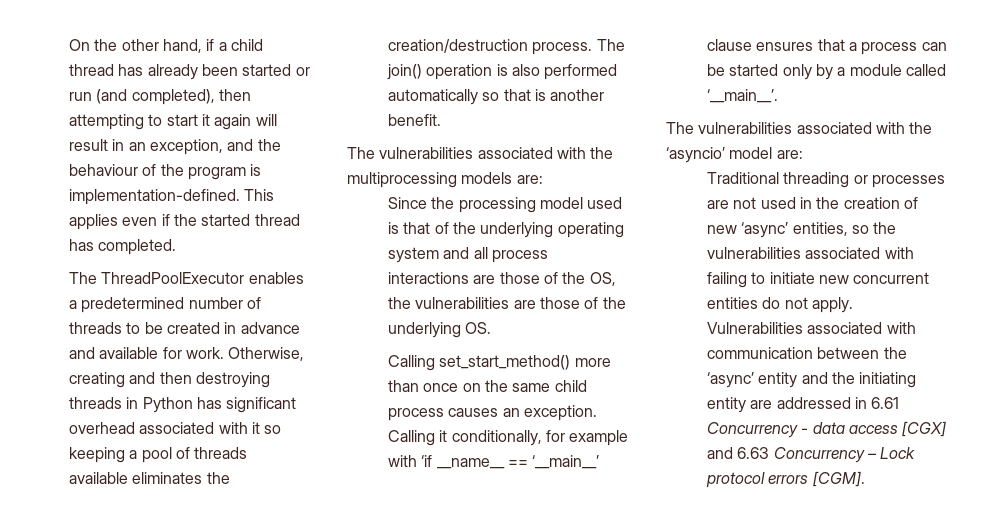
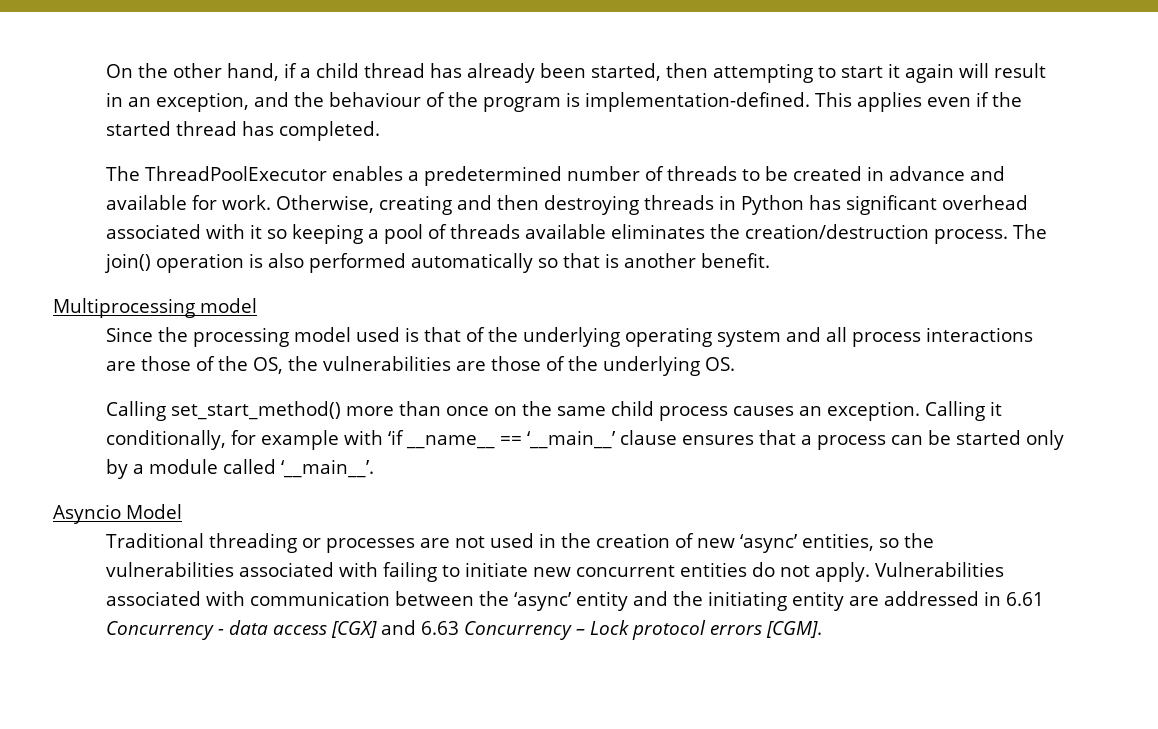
[242,64,310,76] [68,89,215,105] started or run (and completed), -> [591,63,662,81] started,
[347,147,614,159] [347,172,543,188] The vulnerabilities associated with the multiprocessing models are: -> [53,298,257,318] Multiprocessing model
[666,122,933,134] [666,147,803,163] The vulnerabilities associated with the ‘asyncio’ model are: -> [53,504,182,524] Asyncio Model

